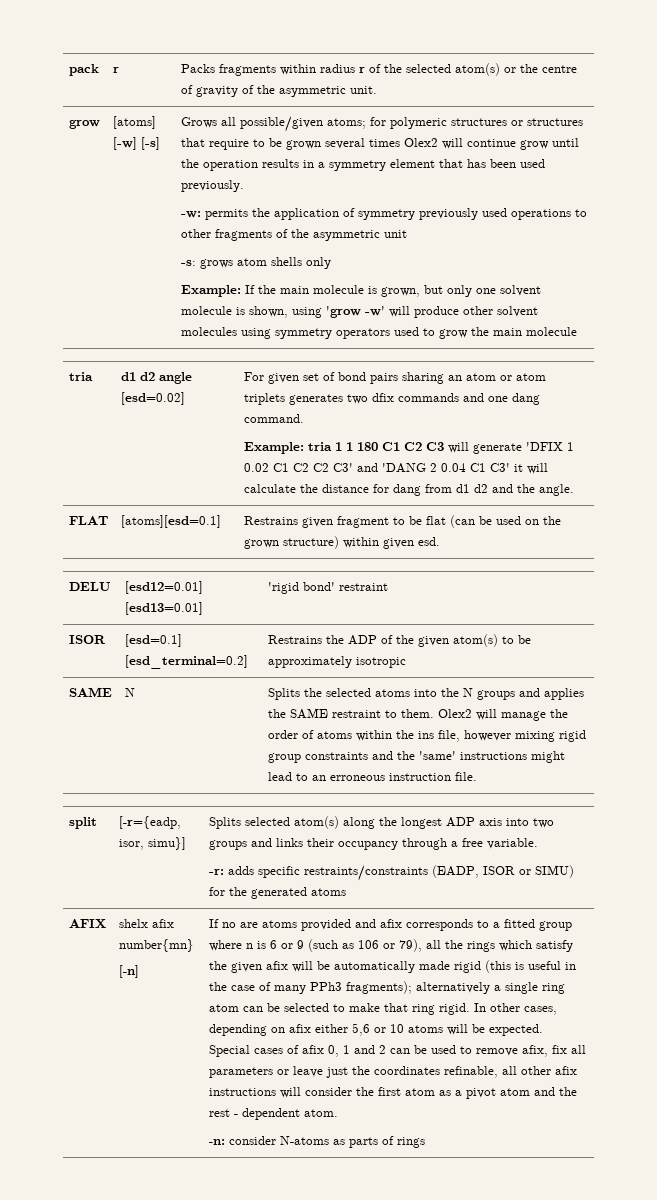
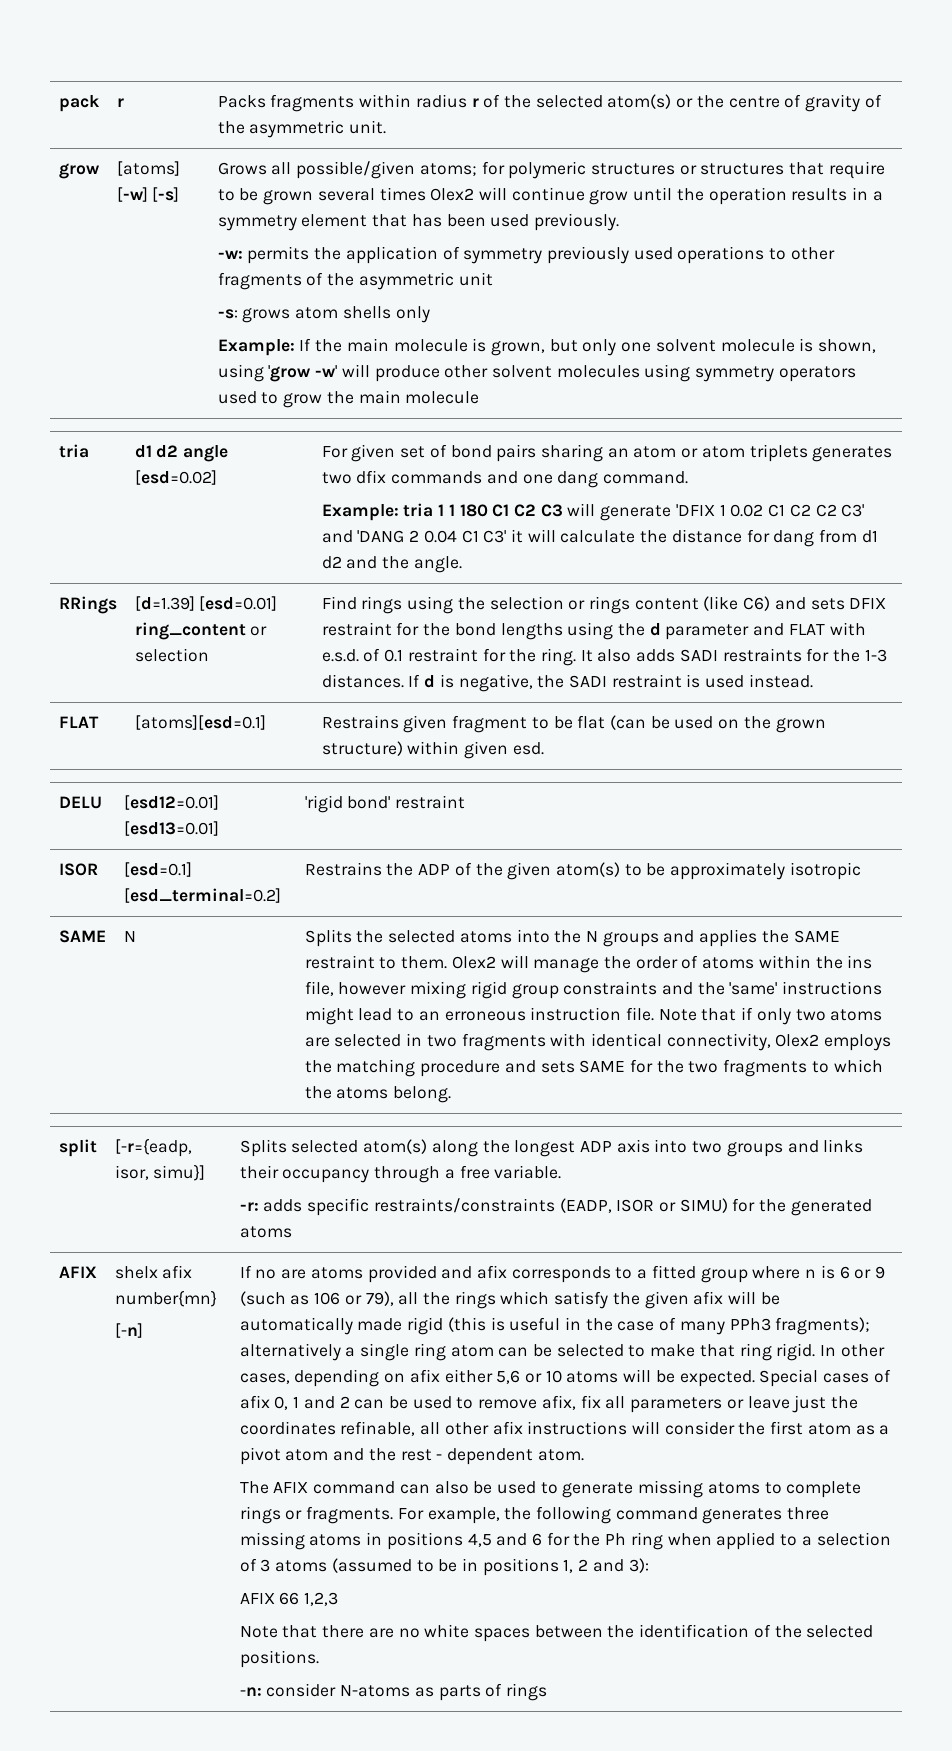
(575, 490) none -> [58,596,117,614] [134,596,278,611] [134,622,268,640] [134,648,209,662] [321,596,887,614] [321,622,866,640] [321,648,887,666] [321,674,813,692] // RRings | [d=1.39] [esd=0.01] ring_content or selection | Find rings using the selection or rings content (like C6) and sets DFIX restraint for the bond lengths using the d parameter and FLAT with e.s.d. of 0.1 restraint for the ring. It also adds SADI restraints for the 1-3 distances. If d is negative, the SADI restraint is used instead.
(478, 776) none -> [658,1007,883,1025] [304,1033,892,1051] [304,1059,883,1077] [304,1086,452,1103] Note that if only two atoms are selected in two fragments with identical connectivity, Olex2 employs the matching procedure and sets SAME for the two fragments to which the atoms belong.
(339, 1113) none -> [239,1480,862,1498] [239,1506,830,1524] [239,1532,891,1550] [239,1558,649,1576] [239,1592,339,1606] [239,1624,874,1642] [239,1650,319,1668] // The AFIX command can also be used to generate missing atoms to complete rings or fragments. For example, the following command generates three missing atoms in positions 4,5 and 6 for the Ph ring when applied to a selection of 3 atoms (assumed to be in positions 1, 2 and 3): // AFIX 66 1,2,3 // Note that there are no white spaces between the identification of the selected positions.

